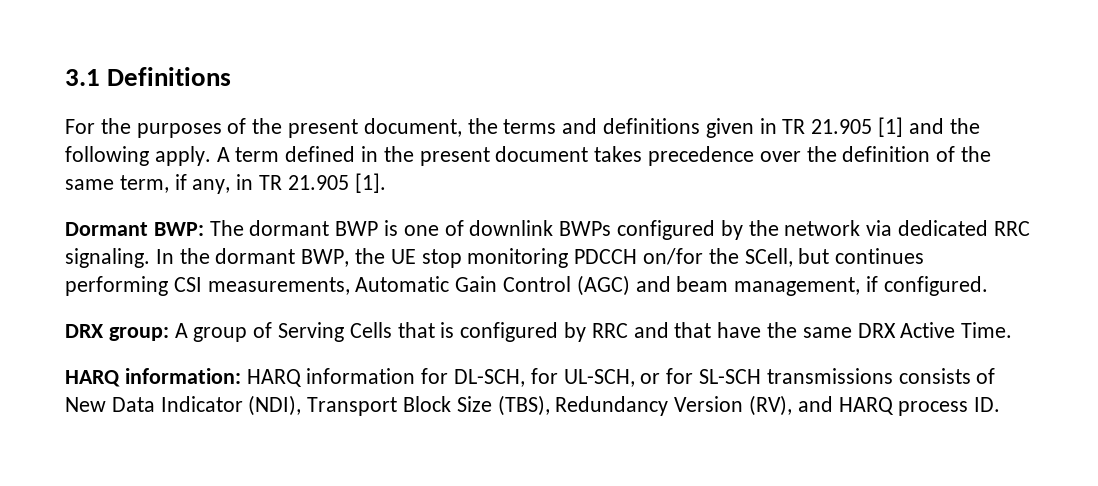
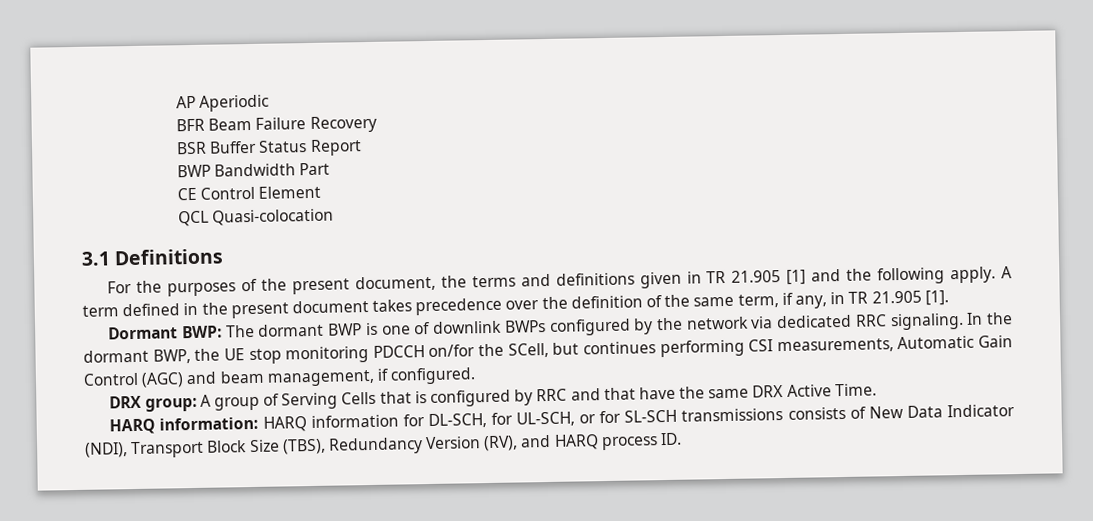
(65, 77) none -> [176,94,270,112] [176,115,377,133] [176,139,362,156] [177,162,331,178] [177,185,322,201] [178,208,335,227] AP Aperiodic // BFR Beam Failure Recovery // BSR Buffer Status Report // BWP Bandwidth Part // CE Control Element // QCL Quasi-colocation //

